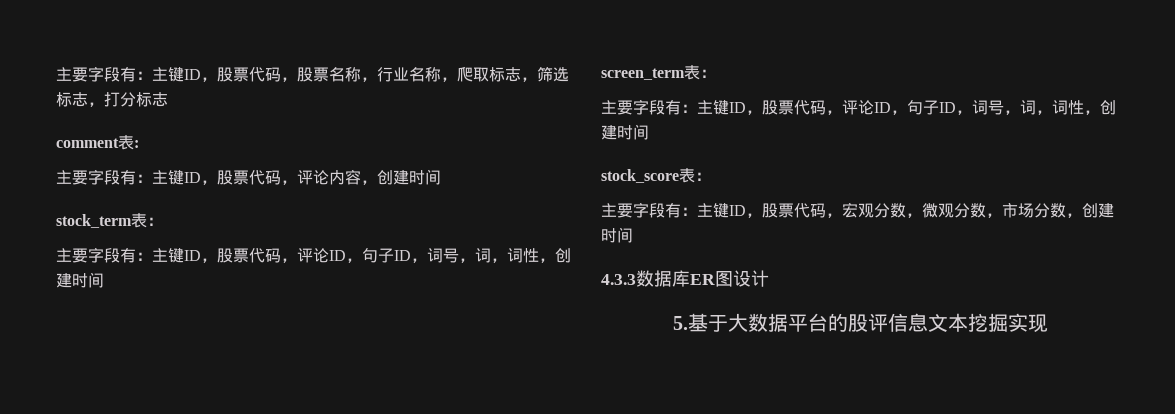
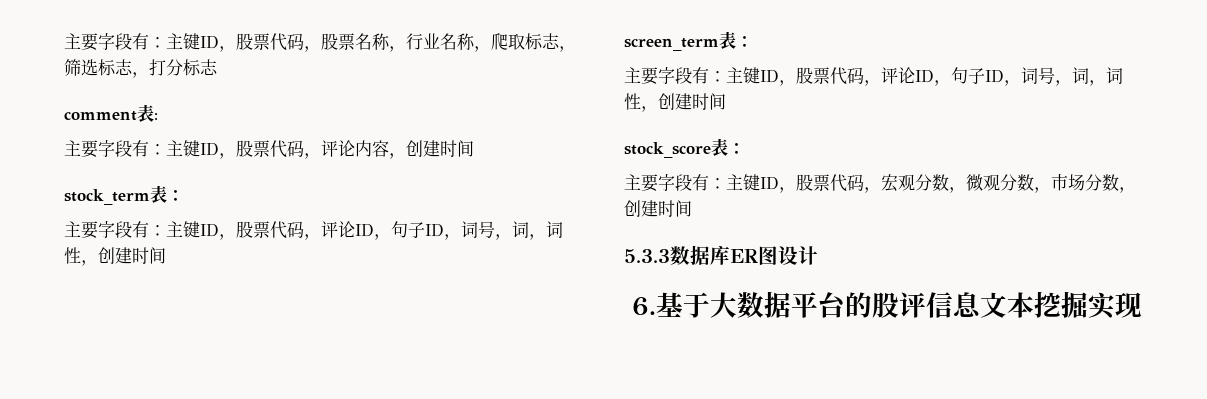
[601,274,636,285] 4.3.3 -> [624,249,670,263] 5.3.3
[672,316,688,330] 5. -> [632,297,656,316] 6.

